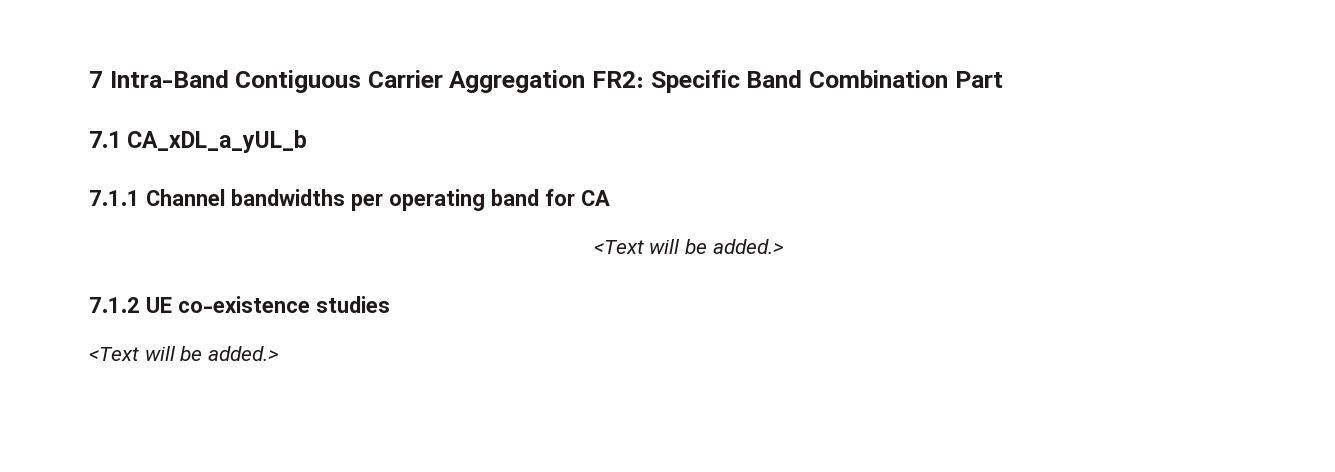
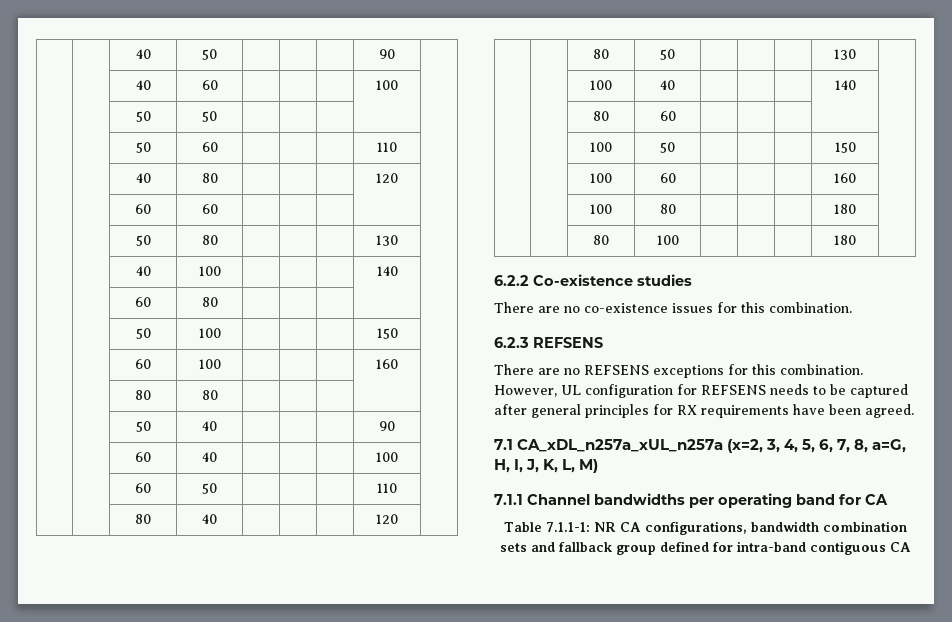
[89,70,1003,93] [89,130,308,153] 7 Intra-Band Contiguous Carrier Aggregation FR2: Specific Band Combination Part // 7.1 CA_xDL_a_yUL_b -> [135,49,151,59] [202,49,217,60] [379,49,395,59] [135,80,151,90] [201,80,218,90] [376,80,398,90] [135,111,151,122] [202,111,217,122] [135,142,151,153] [201,142,218,152] [377,142,397,152] [135,173,151,183] [201,173,218,183] [376,173,398,183] [135,204,151,214] [201,204,218,214] [135,235,151,246] [201,235,218,245] [376,235,398,246] [135,266,151,276] [198,266,221,276] [376,266,398,276] [135,297,151,307] [201,297,218,307] [135,328,151,339] [198,328,221,338] [376,328,398,339] [135,359,151,369] [198,359,221,369] [376,359,398,369] [135,390,151,400] [201,390,218,400] [135,421,151,432] [202,421,217,431] [379,421,395,431] [135,452,151,462] [202,452,217,462] [376,452,398,462] [135,483,151,493] [202,483,217,494] [377,483,397,493] [135,514,151,524] [202,514,217,524] [376,514,398,524] [593,49,609,59] [660,49,675,60] [834,49,856,60] [590,80,612,90] [660,80,675,90] [834,80,856,90] [593,111,609,121] [659,111,676,121] [590,142,612,152] [660,142,675,153] [834,142,856,153] [590,173,612,183] [659,173,676,183] [834,173,856,183] [590,204,612,214] [659,204,676,214] [834,204,856,214] [593,235,609,245] [656,235,679,245] [834,235,856,245] [494,274,692,286] [494,302,852,313] [494,337,603,348] [494,364,863,378] [494,384,908,398] [494,404,914,418] [494,439,907,453] [494,459,599,473] | | 40 | 50 | | | | 90 | // | | 40 | 60 | | | | 100 | // | | 50 | 50 | | | | | // | | 50 | 60 | | | | 110 | // | | 40 | 80 | | | | 120 | // | | 60 | 60 | | | | | // | | 50 | 80 | | | | 130 | // | | 40 | 100 | | | | 140 | // | | 60 | 80 | | | | | // | | 50 | 100 | | | | 150 | // | | 60 | 100 | | | | 160 | // | | 80 | 80 | | | | | // | | 50 | 40 | | | | 90 | // | | 60 | 40 | | | | 100 | // | | 60 | 50 | | | | 110 | // | | 80 | 40 | | | | 120 | // | | 80 | 50 | | | | 130 | // | | 100 | 40 | | | | 140 | // | | 80 | 60 | | | | | // | | 100 | 50 | | | | 150 | // | | 100 | 60 | | | | 160 | // | | 100 | 80 | | | | 180 | // | | 80 | 100 | | | | 180 | // 6.2.2 Co-existence studies // There are no co-existence issues for this combination. // 6.2.3 REFSENS // There are no REFSENS exceptions for this combination. However, UL configuration for REFSENS needs to be captured after general principles for RX requirements have been agreed. // 7.1 CA_xDL_n257a_xUL_n257a (x=2, 3, 4, 5, 6, 7, 8, a=G, H, I, J, K, L, M)
[593,239,784,254] [89,296,390,313] [89,346,280,361] <Text will be added.> // 7.1.2 UE co-existence studies // <Text will be added.> -> [503,521,907,535] [499,541,911,555] Table 7.1.1-1: NR CA configurations, bandwidth combination sets and fallback group defined for intra-band contiguous CA

